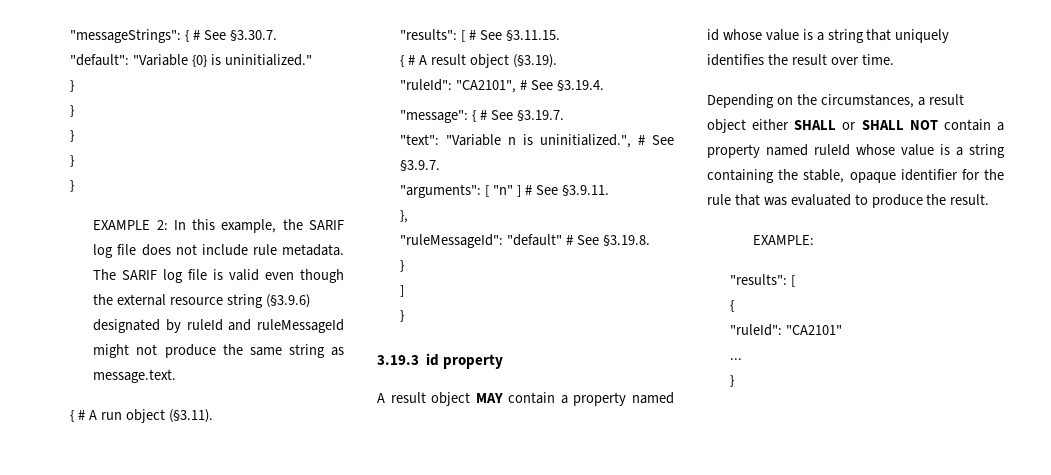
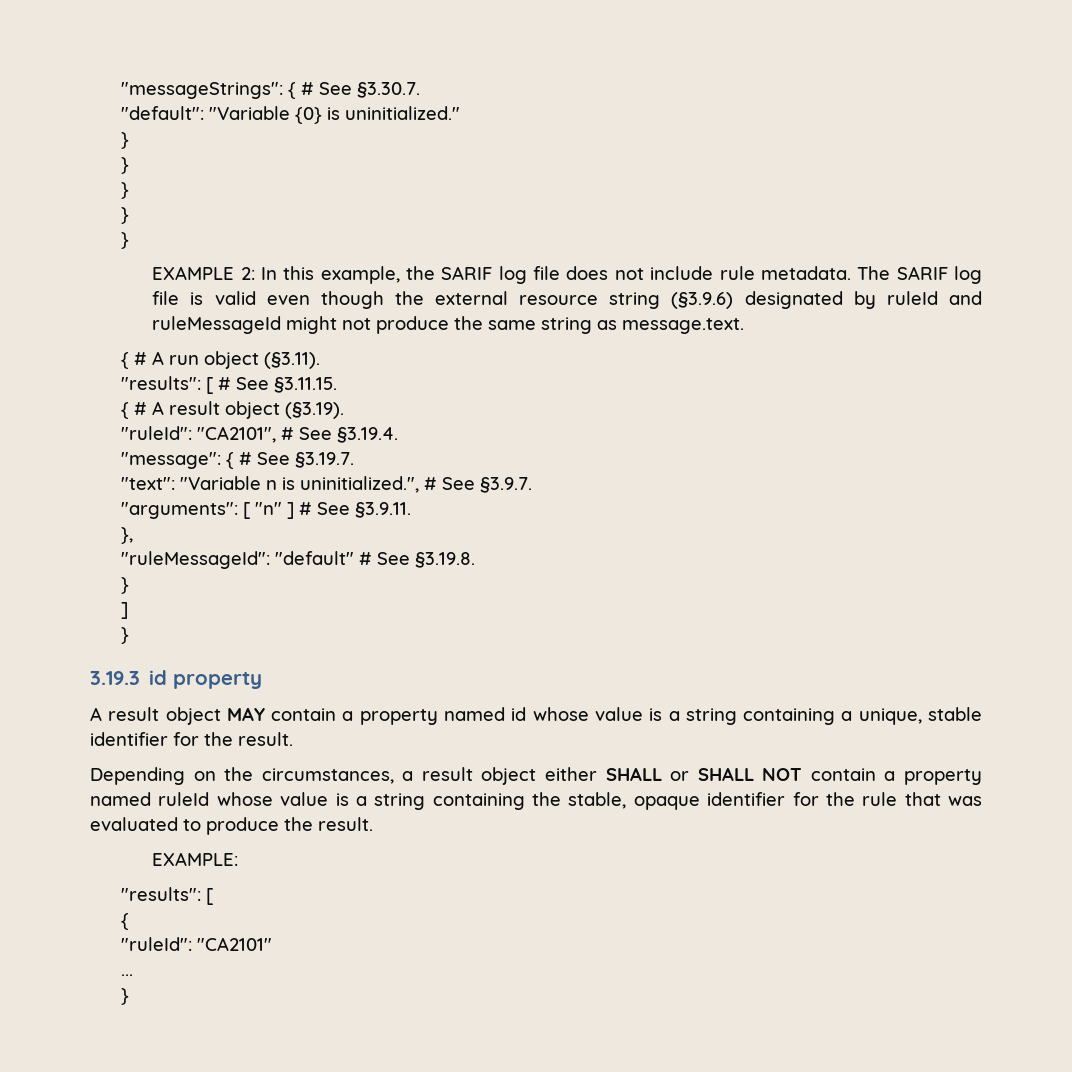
[866,29,950,43] [707,54,894,66] that uniquely identifies the result over time. -> [743,707,982,725] [90,732,293,746] containing a unique, stable identifier for the result.

